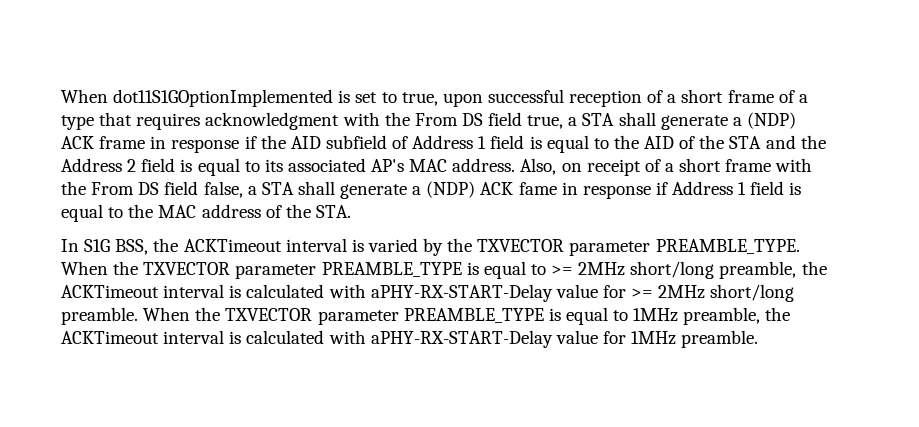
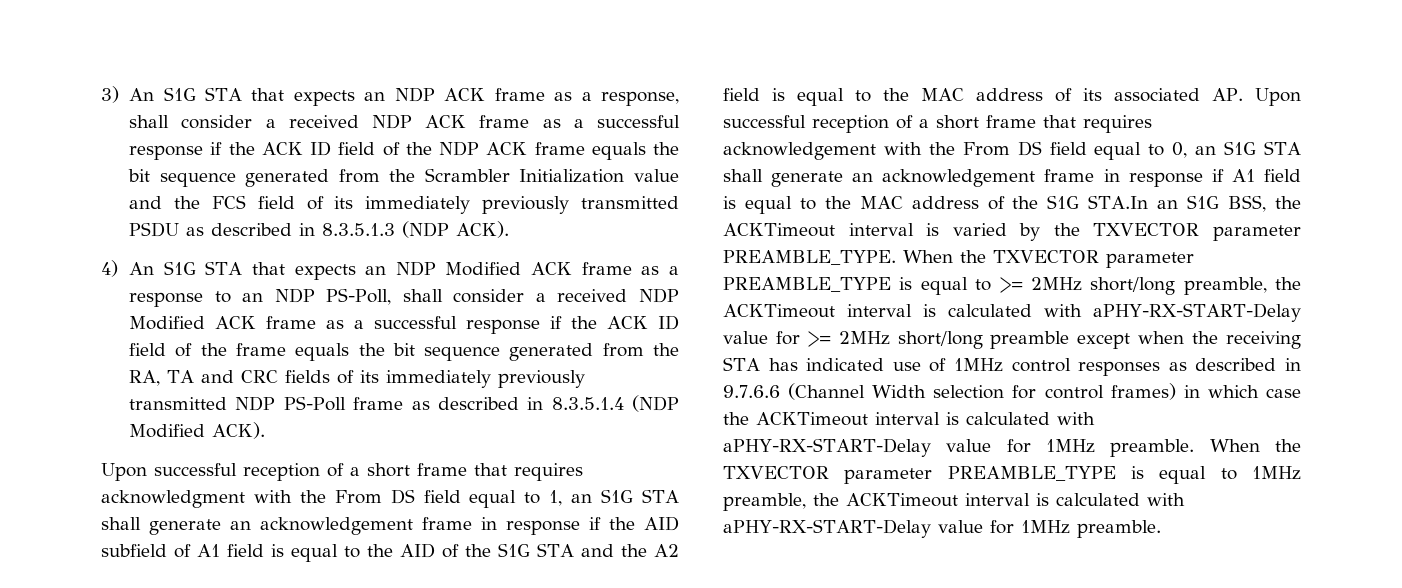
[61,89,808,107] [61,115,94,130] When dot11S1GOptionImplemented is set to true, upon successful reception of a short frame of a type -> [101,86,679,106] [129,114,680,129] [129,141,679,160] [128,168,679,187] [129,195,679,214] [129,221,510,238] [101,260,679,280] [129,288,679,307] [129,315,679,334] [129,343,679,361] [129,370,586,388] [129,395,679,412] [129,422,266,439] [101,463,467,481] 3) An S1G STA that expects an NDP ACK frame as a response, shall consider a received NDP ACK frame as a successful response if the ACK ID field of the NDP ACK frame equals the bit sequence generated from the Scrambler Initialization value and the FCS field of its immediately previously transmitted PSDU as described in 8.3.5.1.3 (NDP ACK). // 4) An S1G STA that expects an NDP Modified ACK frame as a response to an NDP PS-Poll, shall consider a received NDP Modified ACK frame as a successful response if the ACK ID field of the frame equals the bit sequence generated from the RA, TA and CRC fields of its immediately previously transmitted NDP PS-Poll frame as described in 8.3.5.1.4 (NDP Modified ACK). // Upon successful reception of a short frame
[527,112,796,130] [61,136,94,149] true, a STA shall generate a (NDP) ACK -> [469,489,680,508] [101,517,413,535] equal to 1, an S1G STA shall generate an acknowledgement
[412,135,487,149] Address 1 -> [197,544,221,557] A1
(725, 142) none -> [498,543,531,557] S1G
[61,158,813,176] [61,181,747,199] Address 2 field is equal to its associated AP's MAC address. Also, on receipt of a short frame with the From DS field false, a STA shall generate a (NDP) ACK fame in response if Address 1 -> [653,544,679,557] [723,88,1301,106] [723,115,1152,133] [723,141,1302,160] [723,169,1255,187] A2 field is equal to the MAC address of its associated AP. Upon successful reception of a short frame that requires acknowledgement with the From DS field equal to 0, an S1G STA shall generate an acknowledgement frame in response if A1
[315,205,351,218] [61,239,79,252] STA. // In -> [1047,195,1179,209] S1G STA.In an
(795, 293) none -> [990,331,1301,349] [723,357,1301,376] [723,383,1301,400] [723,412,1095,426] [723,438,1095,457] preamble except when the receiving STA has indicated use of 1MHz control responses as described in 9.7.6.6 (Channel Width selection for control frames) in which case the ACKTimeout interval is calculated with aPHY-RX-START-Delay value for 1MHz

